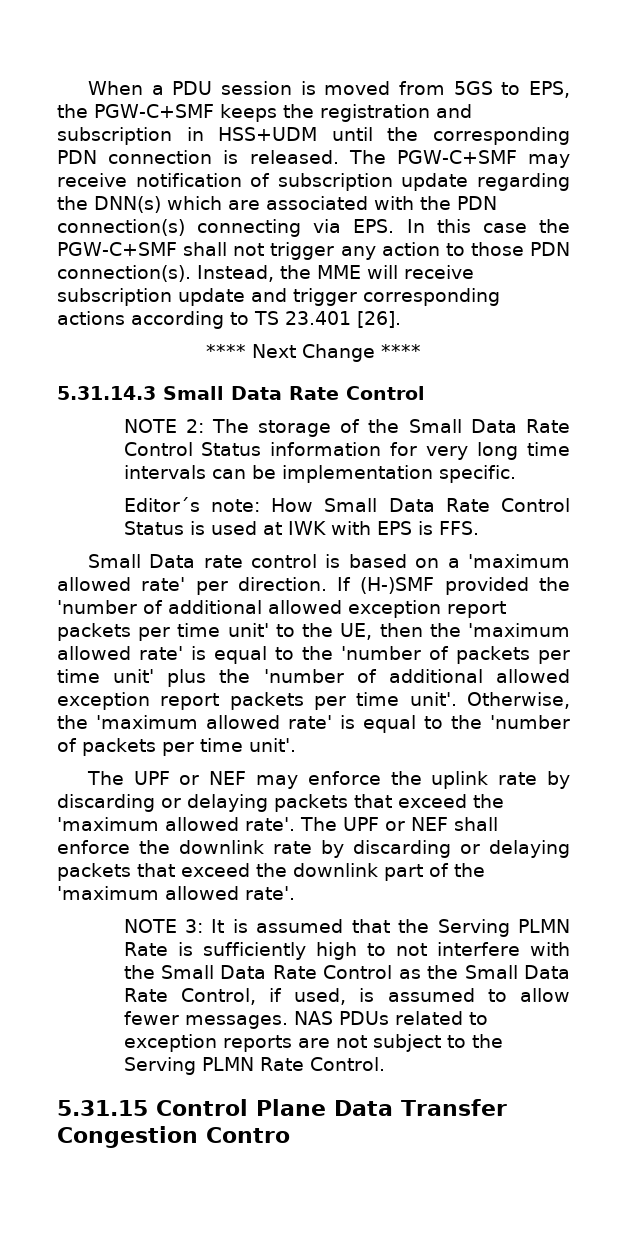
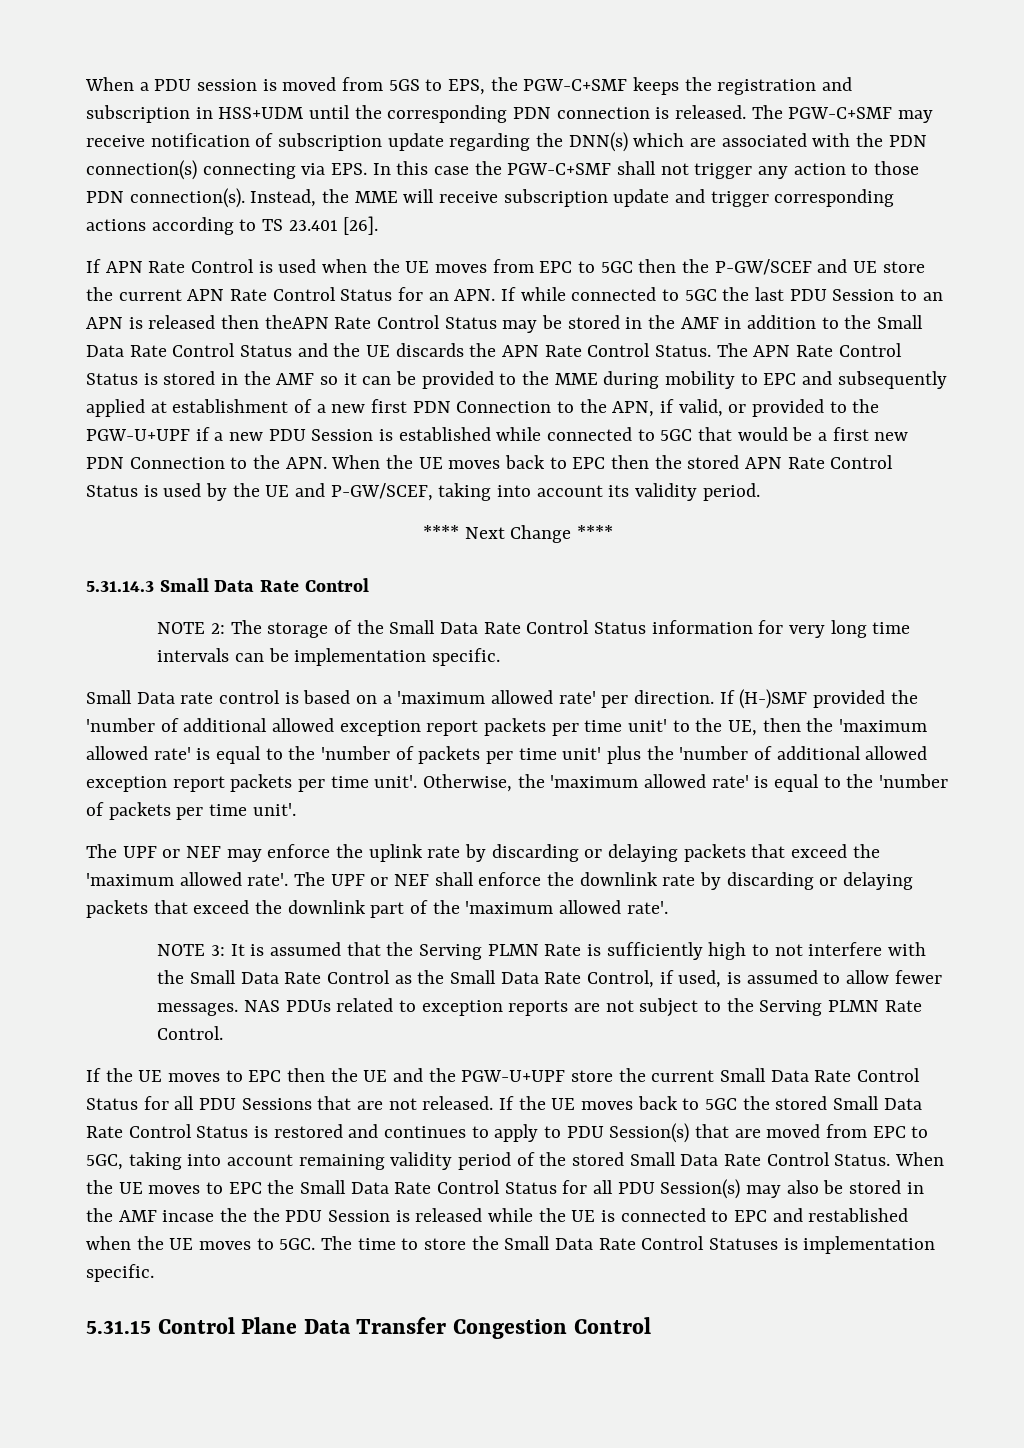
(401, 319) none -> [86,259,925,275] [86,287,943,301] [86,315,924,333] [86,343,902,357] [86,371,947,389] [86,399,880,417] [86,427,909,441] [86,455,894,469] [86,483,760,501] // If APN Rate Control is used when the UE moves from EPC to 5GC then the P-GW/SCEF and UE store the current APN Rate Control Status for an APN. If while connected to 5GC the last PDU Session to an APN is released then theAPN Rate Control Status may be stored in the AMF in addition to the Small Data Rate Control Status and the UE discards the APN Rate Control Status. The APN Rate Control Status is stored in the AMF so it can be provided to the MME during mobility to EPC and subsequently applied at establishment of a new first PDN Connection to the APN, if valid, or provided to the PGW-U+UPF if a new PDU Session is established while connected to 5GC that would be a first new PDN Connection to the APN. When the UE moves back to EPC then the stored APN Rate Control Status is used by the UE and P-GW/SCEF, taking into account its validity period.
[123,497,570,512] [123,521,479,535] // Editor´s note: How Small Data Rate Control Status is used at IWK with EPS is FFS. -> (500, 657) none
(385, 1064) none -> [86,1068,921,1082] [86,1096,922,1110] [86,1123,929,1143] [86,1152,945,1170] [86,1179,924,1199] [86,1208,909,1222] [86,1236,936,1254] [86,1264,154,1282] // If the UE moves to EPC then the UE and the PGW-U+UPF store the current Small Data Rate Control Status for all PDU Sessions that are not released. If the UE moves back to 5GC the stored Small Data Rate Control Status is restored and continues to apply to PDU Session(s) that are moved from EPC to 5GC, taking into account remaining validity period of the stored Small Data Rate Control Status. When the UE moves to EPC the Small Data Rate Control Status for all PDU Session(s) may also be stored in the AMF incase the the PDU Session is released while the UE is connected to EPC and restablished when the UE moves to 5GC. The time to store the Small Data Rate Control Statuses is implementation specific.
[206,1127,290,1143] Contro -> [573,1317,651,1334] Control

